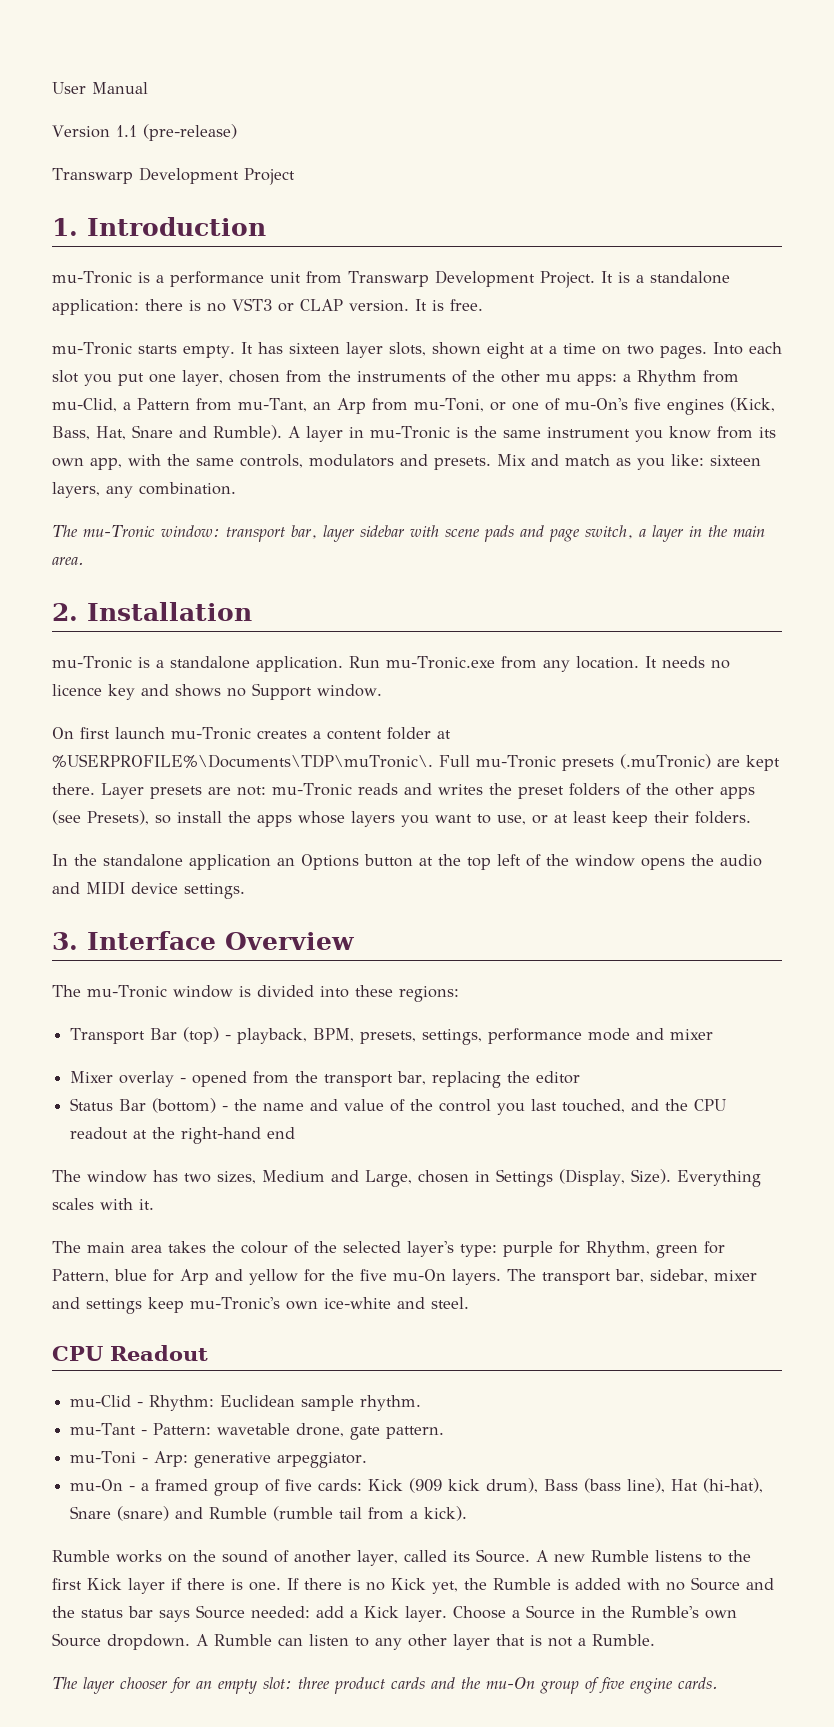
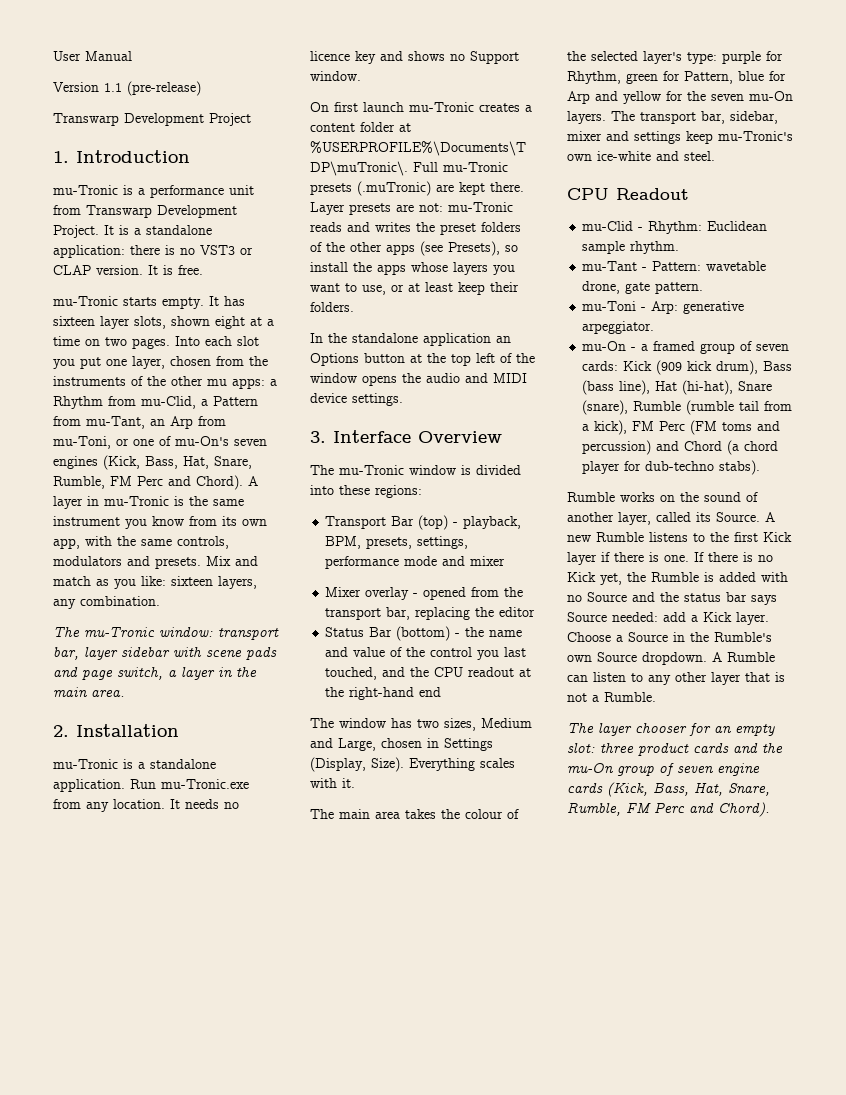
[633,398,661,410] five -> [234,439,267,446] seven
[132,425,282,440] Snare and Rumble). -> [214,456,252,469] [53,475,243,490] Snare, Rumble, FM Perc and Chord).
[360,1269,387,1281] five -> [711,94,744,101] seven
[285,1479,313,1491] five -> [756,344,790,351] seven
[117,1506,204,1521] (snare) and -> [582,400,629,415] (snare),
[424,1506,468,1521] kick). -> [594,420,781,435] [582,440,779,455] [582,460,761,475] kick), FM Perc (FM toms and percussion) and Chord (a chord player for dub-techno stabs).
[599,1677,718,1694] five engine cards. -> [677,763,760,776] [567,782,770,797] [567,802,770,817] seven engine cards (Kick, Bass, Hat, Snare, Rumble, FM Perc and Chord).

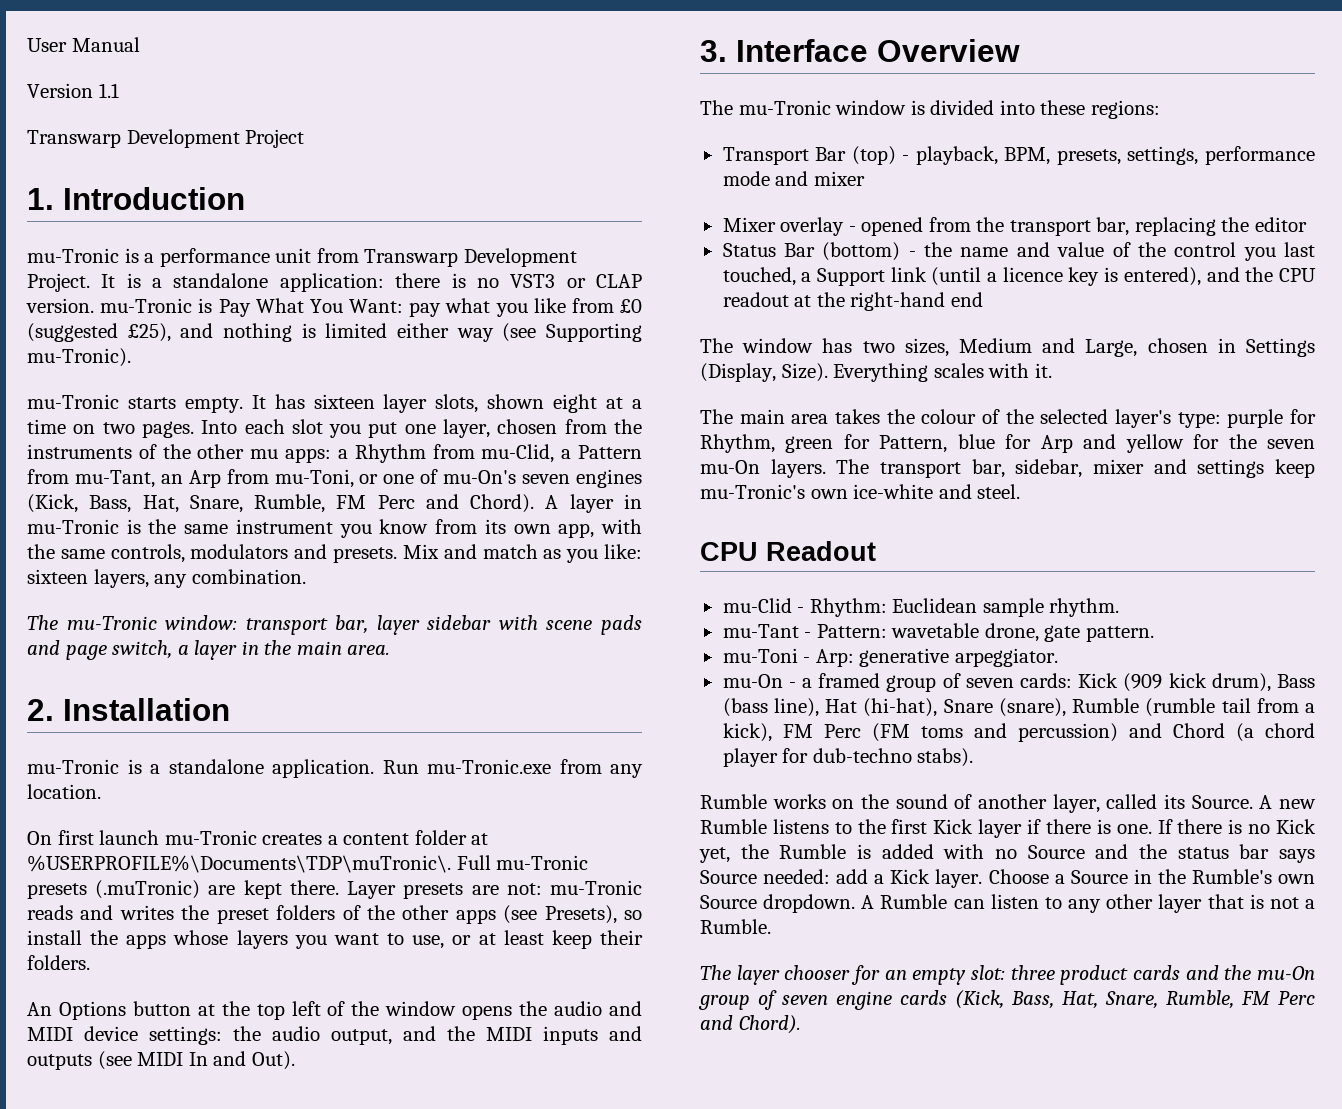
[127,81,201,96] (pre-release) -> (119, 90) none
[148,265,203,275] It is free. -> [100,298,642,317] [27,323,643,342] [27,348,131,367] mu-Tronic is Pay What You Want: pay what you like from £0 (suggested £25), and nothing is limited either way (see Supporting mu-Tronic).
[170,799,239,809] [310,51,519,64] [310,71,361,81] It needs no licence key and shows no Support window. -> (101, 791) none
[310,333,511,346] In the standalone application an -> [27,1002,52,1016] An
[352,393,403,406] settings. -> [149,1026,642,1045] [27,1051,295,1070] settings: the audio output, and the MIDI inputs and outputs (see MIDI In and Out).
(378, 673) none -> [801,267,1201,286] a Support link (until a licence key is entered),

